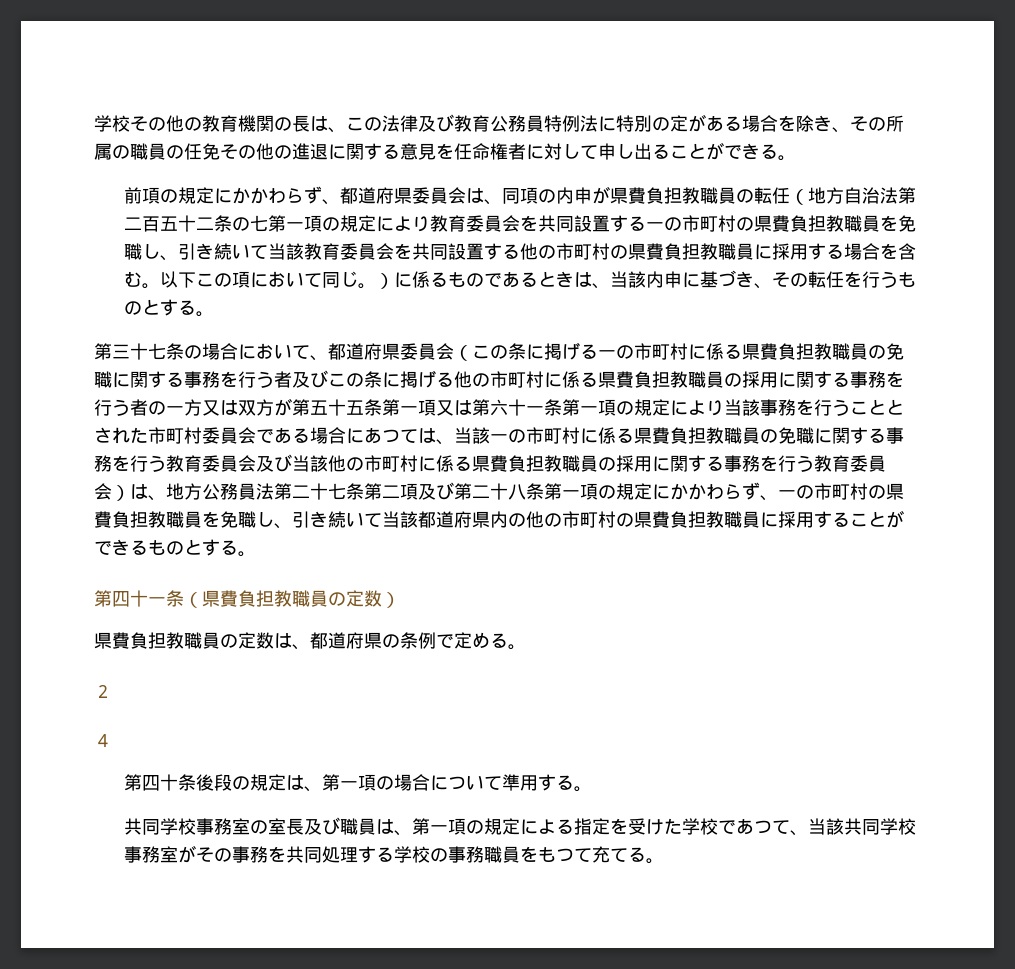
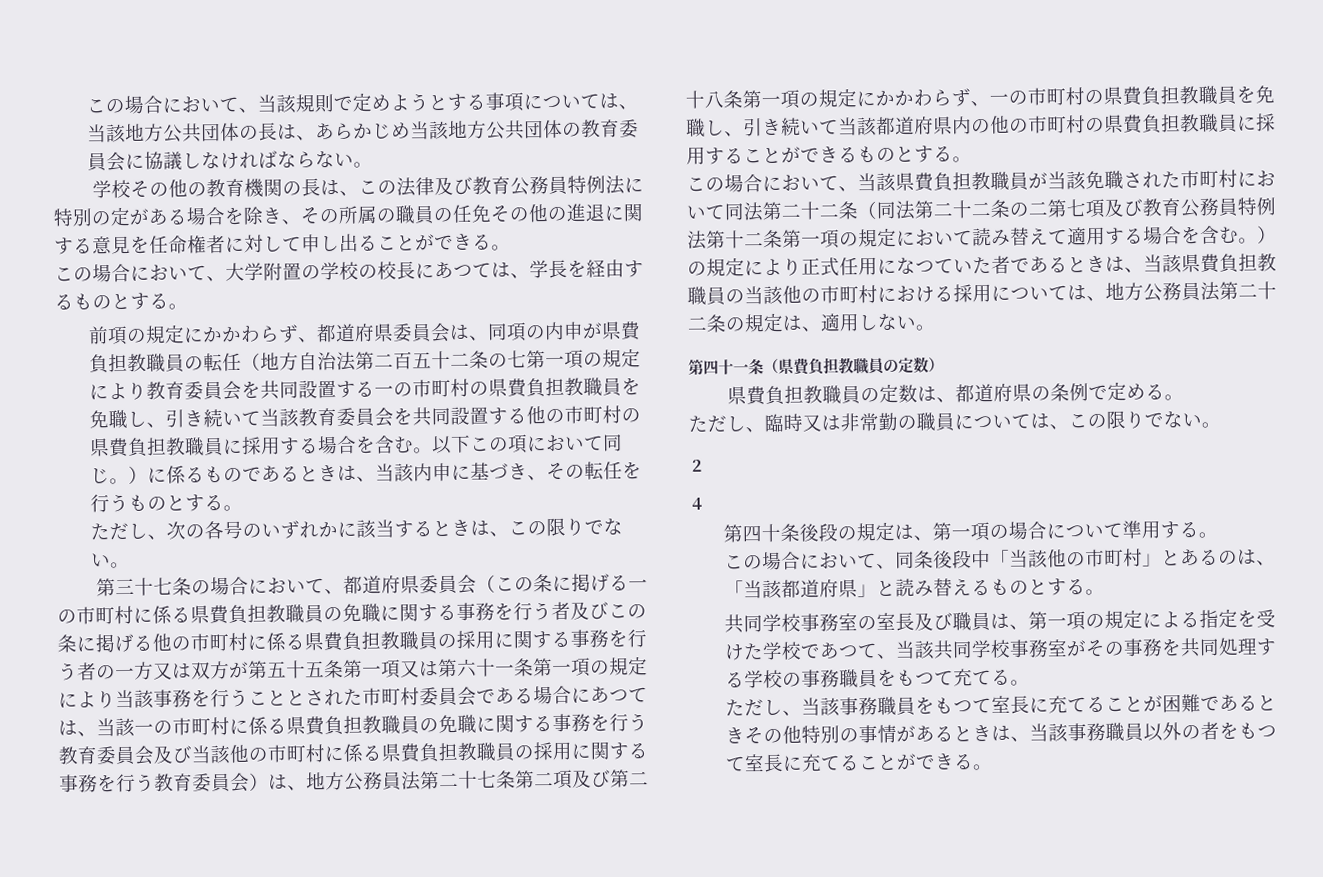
(94, 123) none -> [86,92,639,114] [87,119,640,144] [87,150,374,172] この場合において、当該規則で定めようとする事項については、当該地方公共団体の長は、あらかじめ当該地方公共団体の教育委員会に協議しなければならない。 //
(796, 158) none -> [54,259,644,283] [54,292,188,311] // この場合において、大学附置の学校の校長にあつては、学長を経由するものとする。
(214, 314) none -> [90,517,624,541] [91,553,131,569] // ただし、次の各号のいずれかに該当するときは、この限りでない。
(256, 554) none -> [686,169,1276,193] [686,197,1276,222] [687,225,1277,250] [687,253,1277,277] [687,281,1277,306] [687,312,936,333] // この場合において、当該県費負担教職員が当該免職された市町村において同法第二十二条（同法第二十二条の二第七項及び教育公務員特例法第十二条第一項の規定において読み替えて適用する場合を含む。）の規定により正式任用になつていた者であるときは、当該県費負担教職員の当該他の市町村における採用については、地方公務員法第二十二条の規定は、適用しない。
(526, 647) none -> [688,410,1221,433] // ただし、臨時又は非常勤の職員については、この限りでない。
(592, 789) none -> [724,548,1277,571] [724,578,1106,600] // この場合において、同条後段中「当該他の市町村」とあるのは、「当該都道府県」と読み替えるものとする。
(664, 861) none -> [725,694,1278,717] [725,721,1278,745] [725,753,994,773] // ただし、当該事務職員をもつて室長に充てることが困難であるときその他特別の事情があるときは、当該事務職員以外の者をもつて室長に充てることができる。

